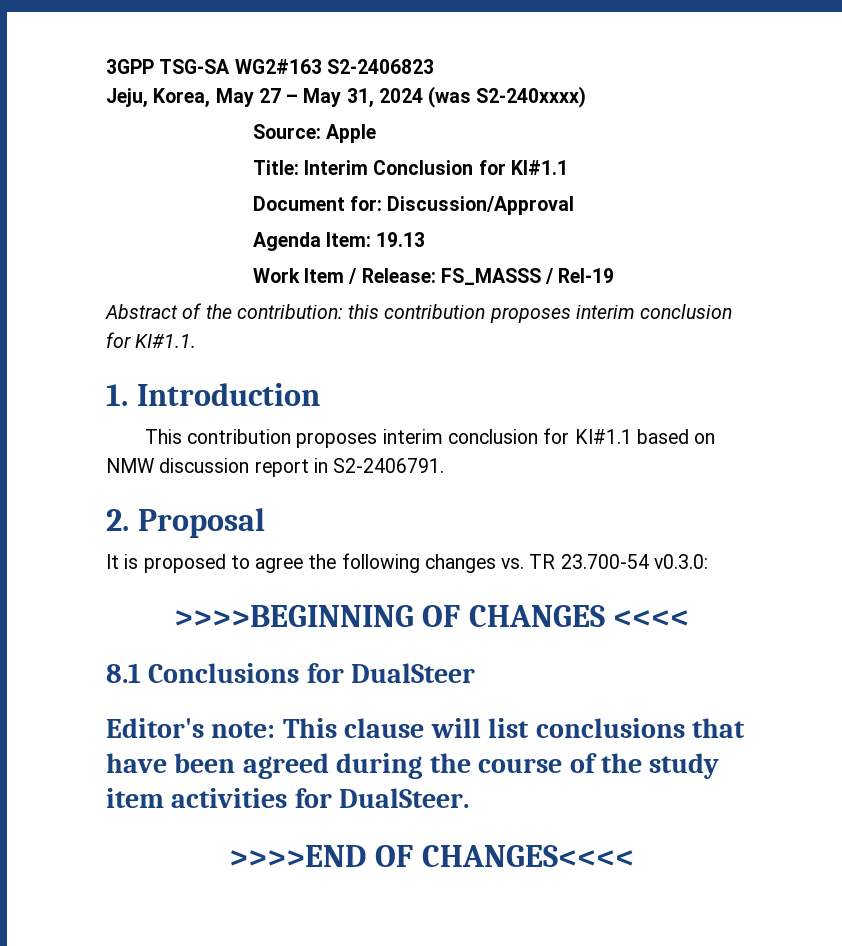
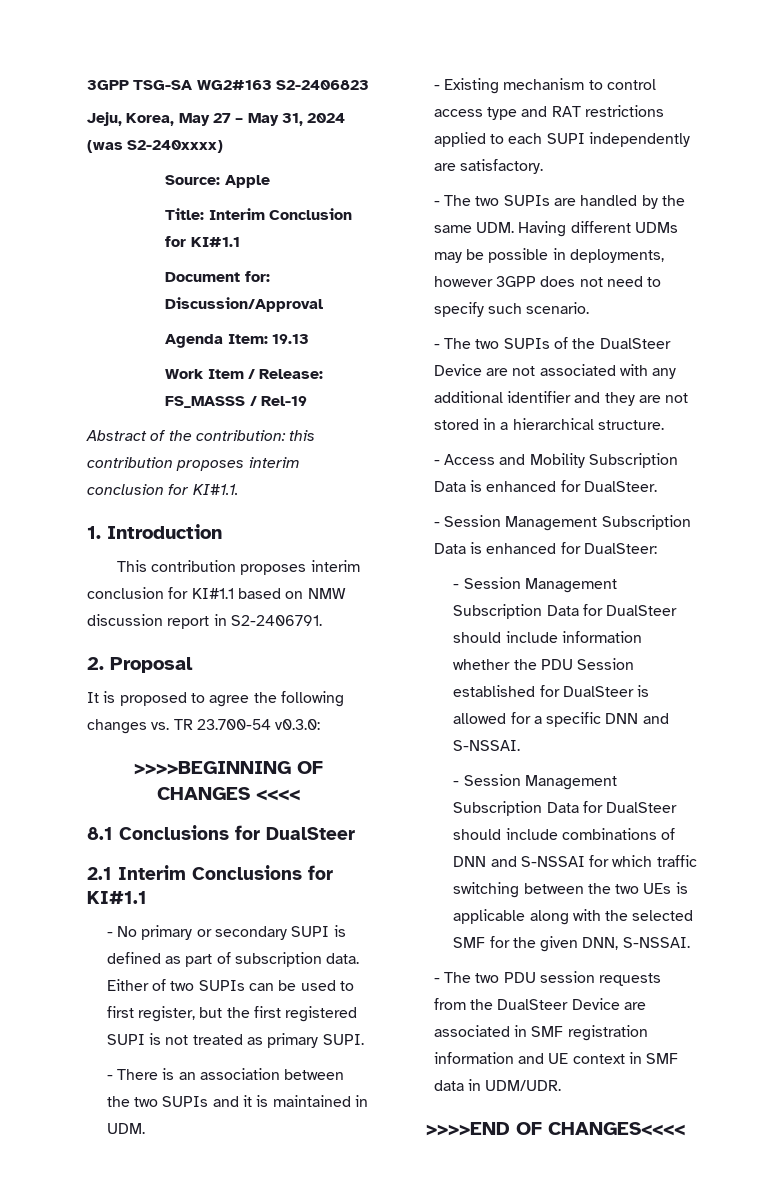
[106,718,745,738] [106,753,720,779] [106,788,470,808] Editor's note: This clause will list conclusions that have been agreed during the course of the study item activities for DualSteer. -> [87,865,333,880] [87,891,147,904] [106,925,346,940] [106,952,360,967] [106,979,354,991] [106,1006,358,1022] [106,1033,364,1048] [106,1068,345,1080] [106,1095,368,1107] [106,1123,145,1134] [433,78,656,94] [433,105,664,120] [433,132,690,147] [433,159,543,174] [433,195,685,209] [433,221,678,237] [433,248,664,263] [433,276,662,287] [433,302,590,317] [433,337,671,349] [433,364,677,379] [433,391,689,406] [433,418,664,430] [433,453,678,468] [433,480,657,492] [433,515,691,531] [433,542,657,554] [453,577,617,593] [453,604,678,619] [453,631,642,643] [453,658,635,670] [453,685,650,697] [453,712,669,727] [453,740,521,751] [453,774,617,790] [453,801,678,816] [453,828,676,840] [453,855,697,867] [453,882,688,898] [453,909,694,925] [453,936,690,952] [433,971,662,986] [433,998,646,1010] [433,1025,648,1041] [433,1052,679,1064] [433,1079,562,1091] 2.1 Interim Conclusions for KI#1.1 // - No primary or secondary SUPI is defined as part of subscription data. Either of two SUPIs can be used to first register, but the first registered SUPI is not treated as primary SUPI. // - There is an association between the two SUPIs and it is maintained in UDM. // - Existing mechanism to control access type and RAT restrictions applied to each SUPI independently are satisfactory. // - The two SUPIs are handled by the same UDM. Having different UDMs may be possible in deployments, however 3GPP does not need to specify such scenario. // - The two SUPIs of the DualSteer Device are not associated with any additional identifier and they are not stored in a hierarchical structure. // - Access and Mobility Subscription Data is enhanced for DualSteer. // - Session Management Subscription Data is enhanced for DualSteer: // - Session Management Subscription Data for DualSteer should include information whether the PDU Session established for DualSteer is allowed for a specific DNN and S-NSSAI. // - Session Management Subscription Data for DualSteer should include combinations of DNN and S-NSSAI for which traffic switching between the two UEs is applicable along with the selected SMF for the given DNN, S-NSSAI. // - The two PDU session requests from the DualSteer Device are associated in SMF registration information and UE context in SMF data in UDM/UDR.

